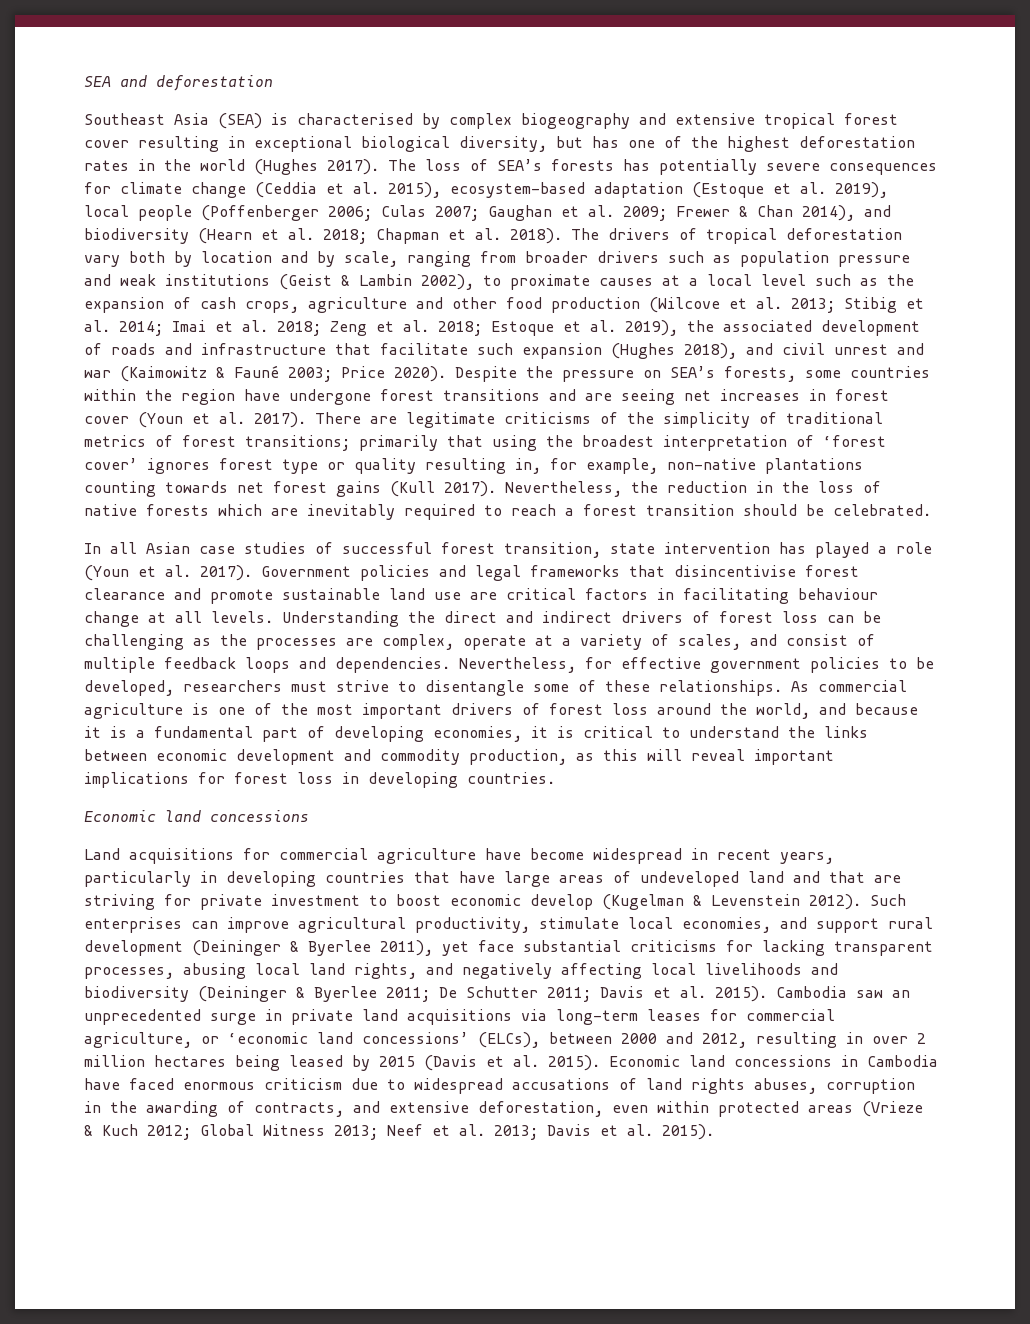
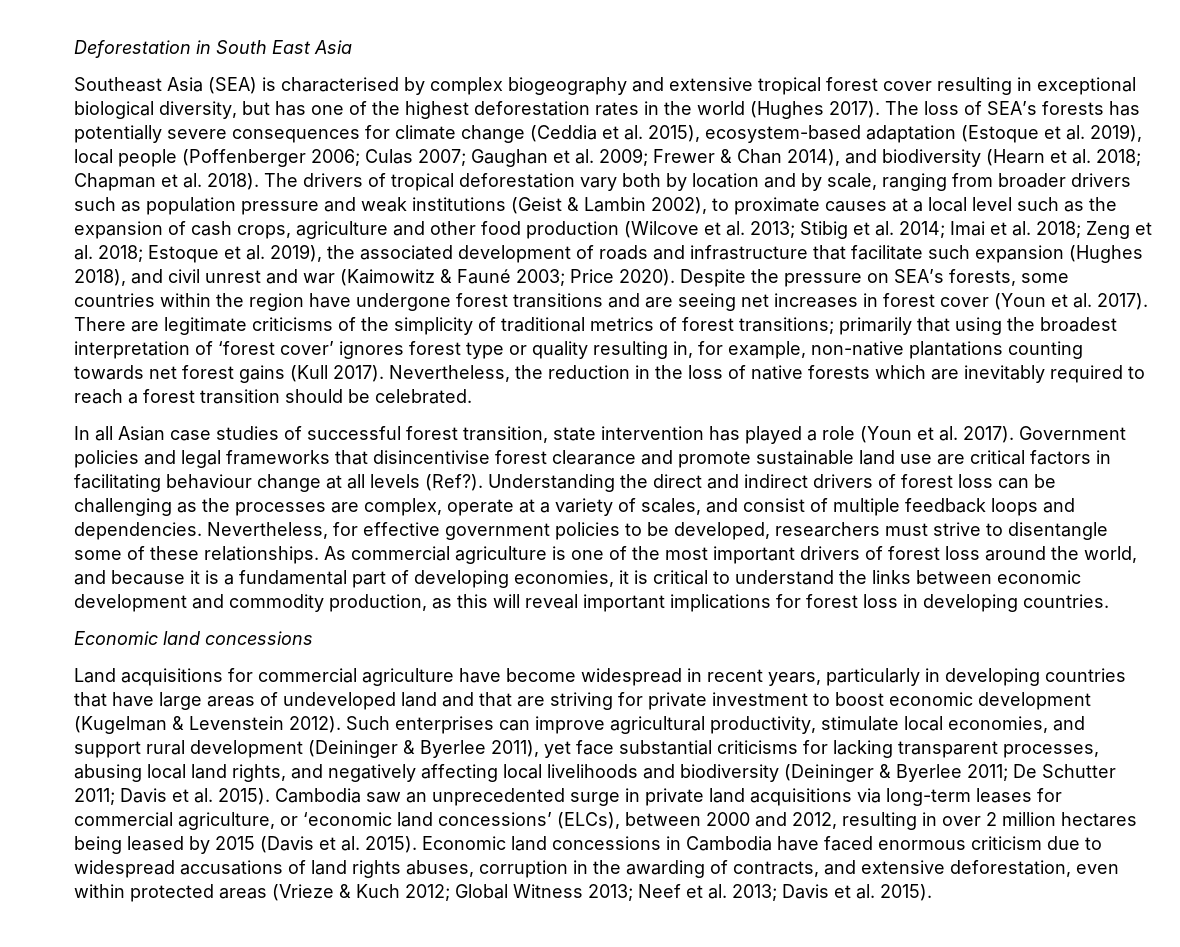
[84,75,273,91] SEA and deforestation -> [74,40,352,58] Deforestation in South East Asia
[211,611,273,623] levels. -> [370,474,483,491] levels (Ref?).
[530,894,593,910] develop -> [978,692,1091,710] development

